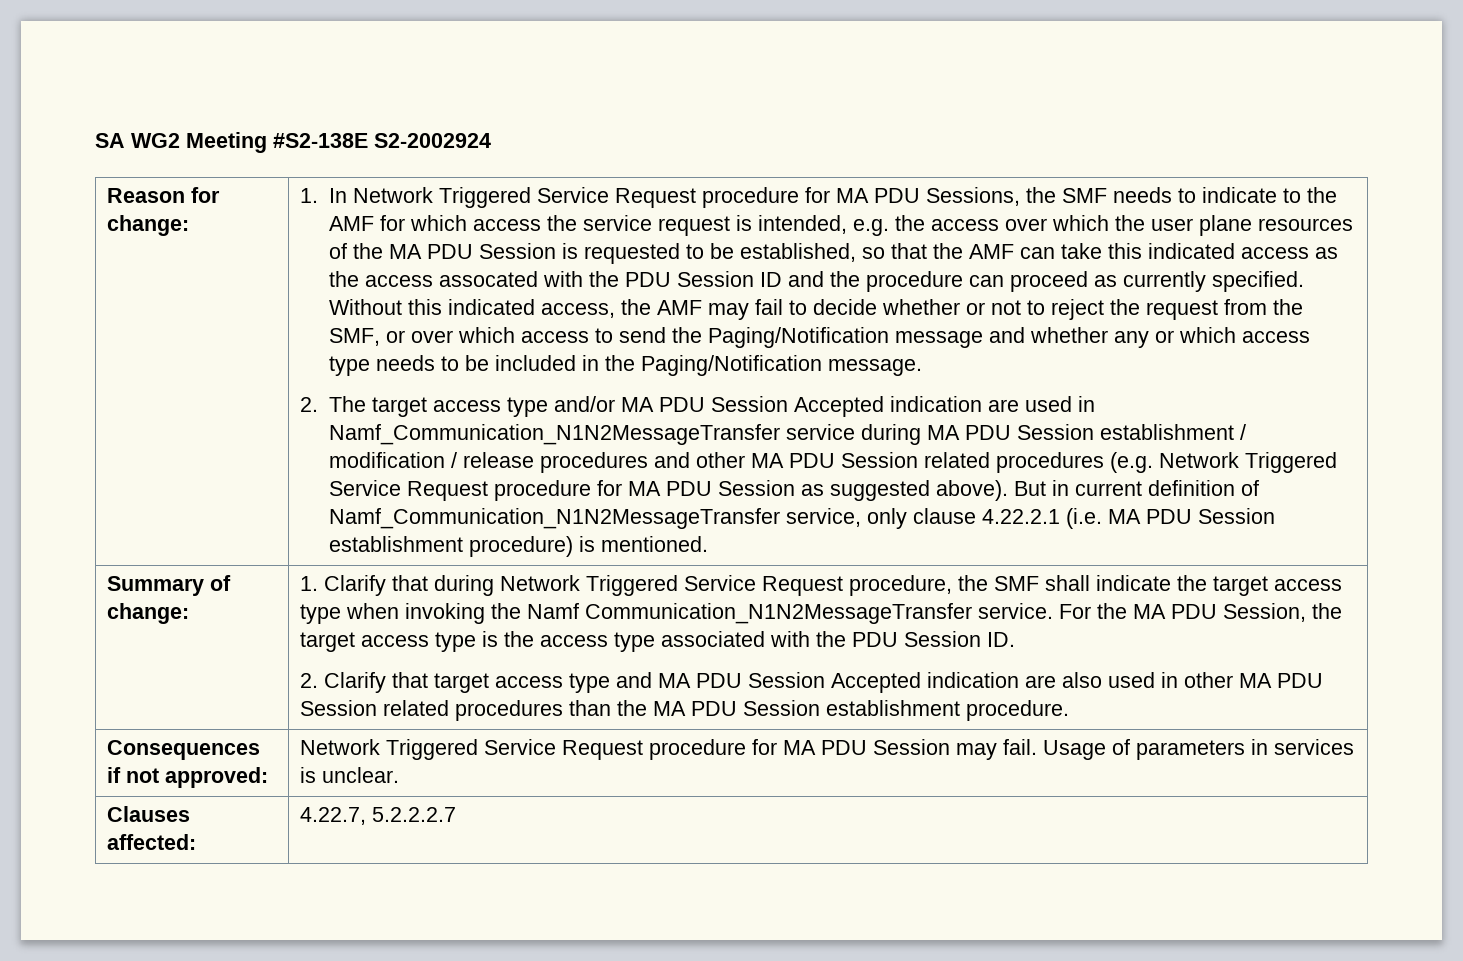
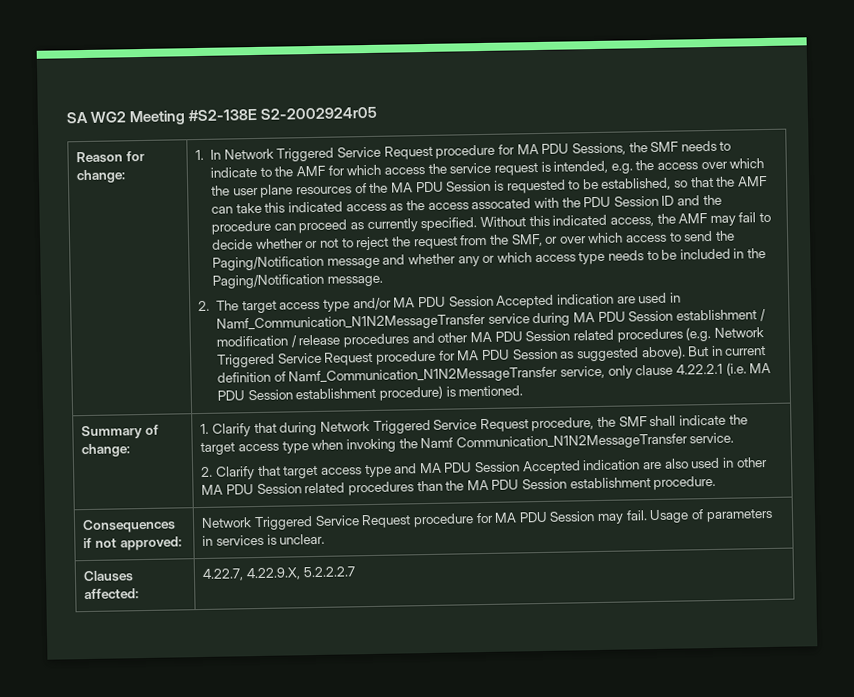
[374,133,491,148] S2-2002924 -> [260,106,378,120] S2-2002924r05
[1059,603,1343,622] [300,631,1016,652] For the MA PDU Session, the target access type is the access type associated with the PDU Session ID. -> (735, 438) none
(367, 816) none -> [245,567,301,581] 4.22.9.X,

